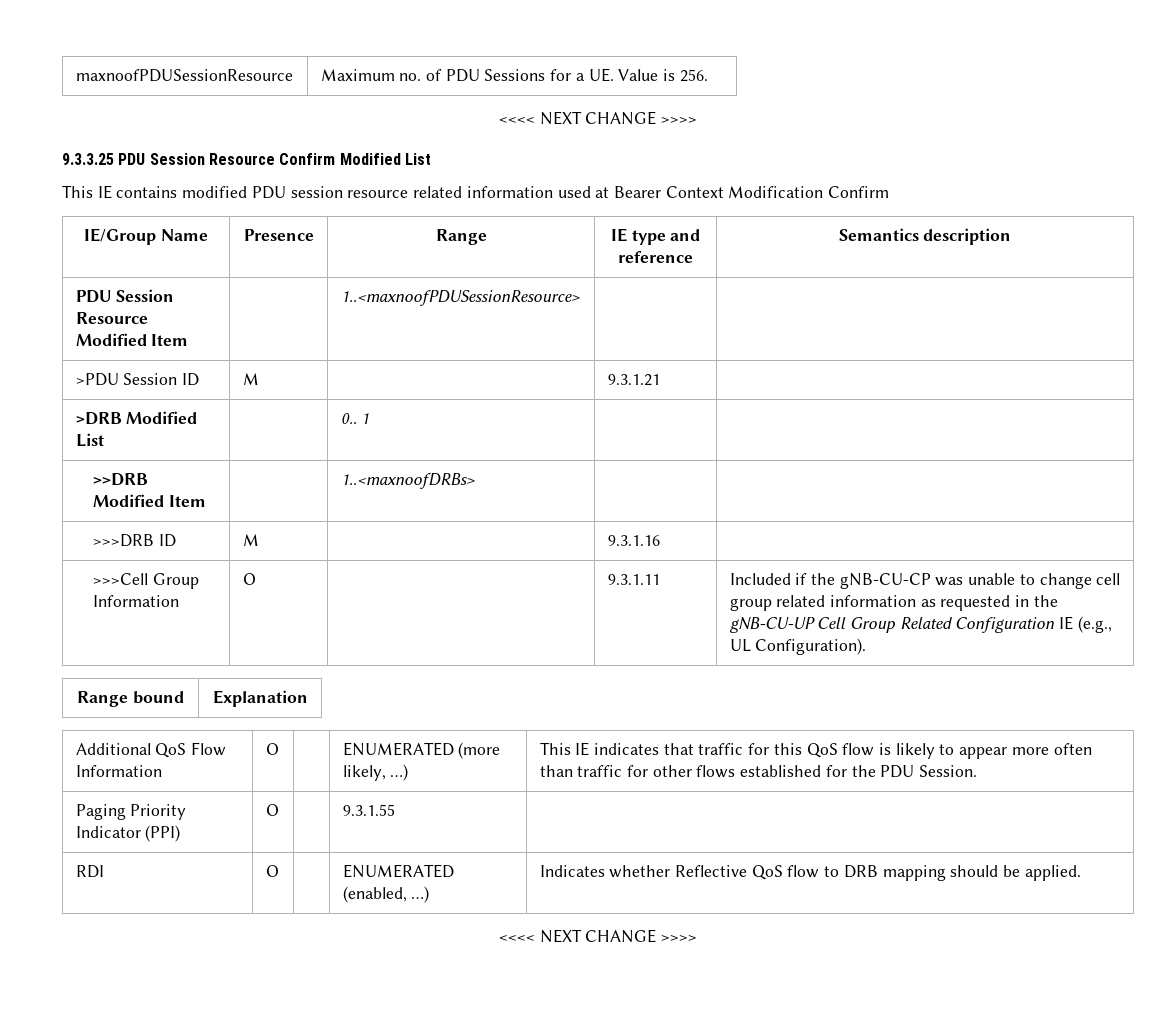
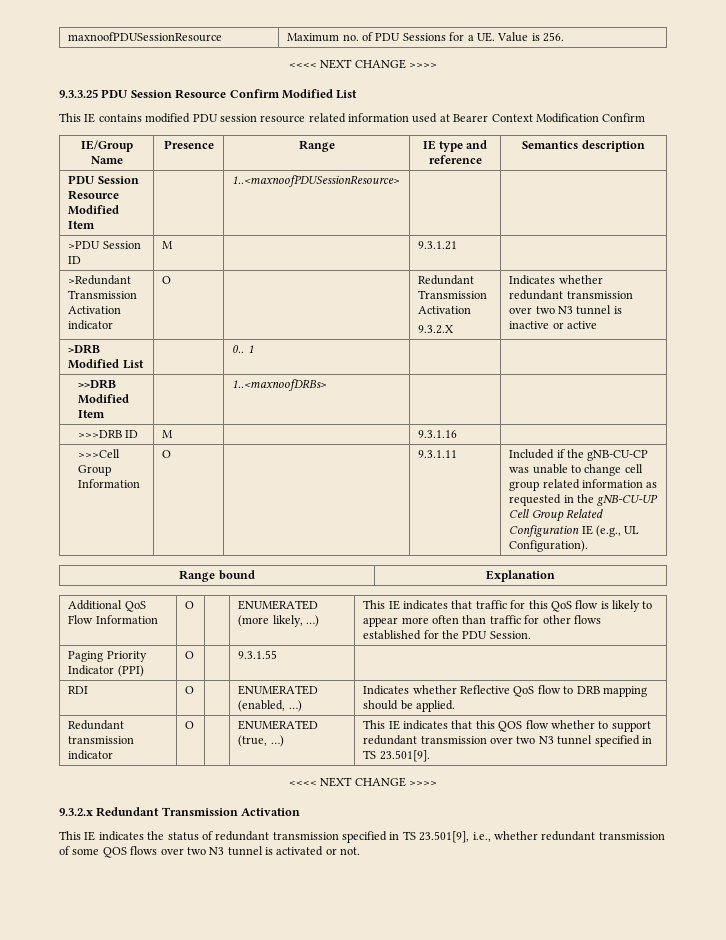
(660, 380) none -> [68,275,132,285] [68,290,138,299] [68,306,122,314] [68,320,114,330] [162,276,172,284] [418,275,475,285] [418,290,488,299] [418,306,472,314] [418,325,455,334] [509,275,603,285] [509,290,633,300] [509,305,622,315] [509,321,598,329] // >Redundant Transmission Activation indicator | O | | Redundant Transmission Activation // 9.3.2.X | Indicates whether redundant transmission over two N3 tunnel is inactive or active
[498,929,698,943] // <<<< NEXT CHANGE >>>> -> [68,720,125,730] [68,736,135,744] [68,750,114,760] [185,721,195,729] [238,720,319,730] [238,735,284,747] [363,720,651,732] [363,735,652,747] [363,750,430,762] [288,777,438,787] [59,807,301,817] [59,831,665,843] [59,846,361,858] // Redundant transmission indicator | O | | ENUMERATED (true, …) | This IE indicates that this QOS flow whether to support redundant transmission over two N3 tunnel specified in TS 23.501[9]. // <<<< NEXT CHANGE >>>> // 9.3.2.x Redundant Transmission Activation // This IE indicates the status of redundant transmission specified in TS 23.501[9], i.e., whether redundant transmission of some QOS flows over two N3 tunnel is activated or not.

